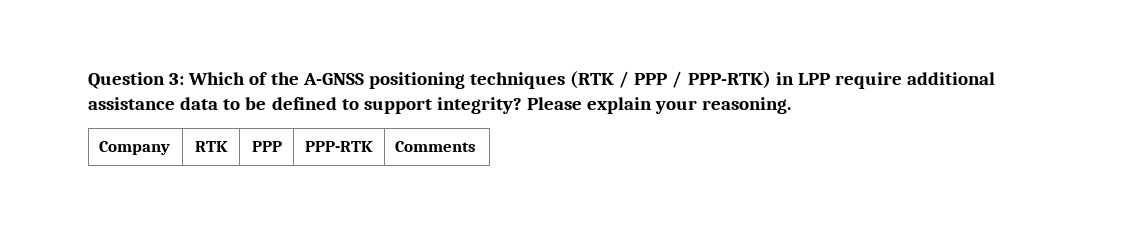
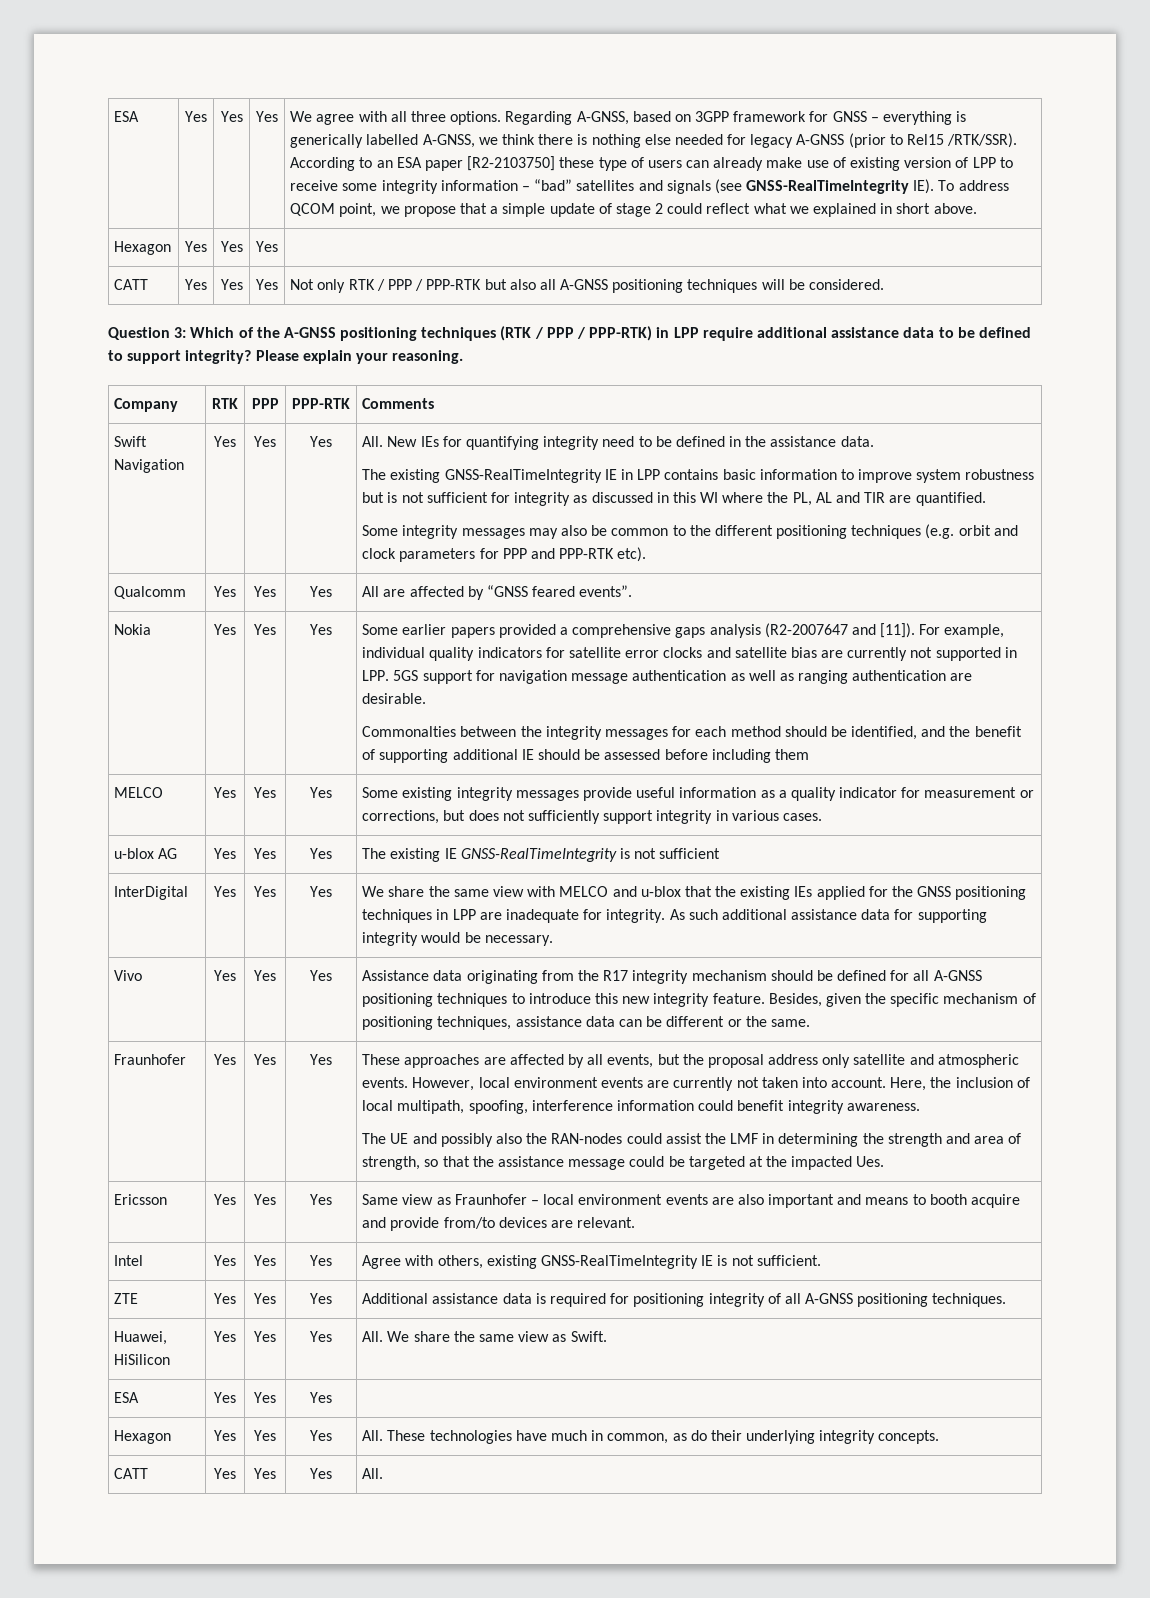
(88, 80) none -> [114,111,140,122] [185,111,207,122] [220,111,243,122] [256,111,278,122] [290,111,967,125] [290,133,1018,148] [290,156,1013,171] [290,179,1009,194] [290,203,977,217] [114,241,172,255] [185,241,207,252] [220,241,243,252] [256,241,278,252] [114,279,149,290] [185,279,207,290] [220,279,243,290] [256,279,278,290] [290,279,885,293] ESA | Yes | Yes | Yes | We agree with all three options. Regarding A-GNSS, based on 3GPP framework for GNSS – everything is generically labelled A-GNSS, we think there is nothing else needed for legacy A-GNSS (prior to Rel15 /RTK/SSR). According to an ESA paper [R2-2103750] these type of users can already make use of existing version of LPP to receive some integrity information – “bad” satellites and signals (see GNSS-RealTimeIntegrity IE). To address QCOM point, we propose that a simple update of stage 2 could reflect what we explained in short above. // Hexagon | Yes | Yes | Yes | // CATT | Yes | Yes | Yes | Not only RTK / PPP / PPP-RTK but also all A-GNSS positioning techniques will be considered. //
(477, 146) none -> [114,436,148,447] [114,459,185,473] [214,436,236,447] [254,436,276,447] [310,436,332,447] [362,436,874,450] [362,469,1035,483] [362,492,986,506] [362,524,1018,539] [362,547,647,562] [114,586,187,599] [214,586,236,597] [254,586,276,597] [310,586,332,597] [362,585,633,600] [114,624,152,635] [214,624,236,635] [254,624,276,635] [310,624,332,635] [362,623,1005,638] [362,647,1017,661] [362,670,973,684] [362,693,427,704] [362,726,1022,740] [362,749,809,763] [114,787,164,798] [214,787,236,798] [254,787,276,798] [310,787,332,798] [362,787,1034,801] [362,810,822,824] [114,848,178,859] [214,848,236,859] [254,848,276,859] [310,848,332,859] [362,848,721,862] [114,886,189,900] [214,886,236,897] [254,886,276,897] [310,886,332,897] [362,886,1027,900] [362,909,987,923] [362,932,553,946] [114,970,143,981] [214,970,236,981] [254,970,276,981] [310,970,332,981] [362,970,982,984] [362,993,1036,1007] [362,1016,810,1030] [114,1054,187,1065] [214,1054,236,1065] [254,1054,276,1065] [310,1054,332,1065] [362,1054,1019,1068] [362,1077,1030,1091] [362,1100,920,1114] [362,1133,1022,1147] [362,1156,885,1170] [114,1194,168,1205] [214,1194,236,1205] [254,1194,276,1205] [310,1194,332,1205] [362,1194,1021,1208] [362,1217,636,1231] [114,1255,144,1266] [214,1255,236,1266] [254,1255,276,1266] [310,1255,332,1266] [362,1255,821,1269] [114,1293,139,1304] [214,1293,236,1304] [254,1293,276,1304] [310,1293,332,1304] [362,1293,1007,1307] [114,1331,168,1345] [114,1354,171,1365] [214,1331,236,1342] [254,1331,276,1342] [310,1331,332,1342] [362,1331,607,1342] [114,1392,140,1403] [214,1392,236,1403] [254,1392,276,1403] [310,1392,332,1403] [114,1430,172,1444] [214,1430,236,1441] [254,1430,276,1441] [310,1430,332,1441] [362,1430,940,1444] [114,1468,149,1479] [214,1468,236,1479] [254,1468,276,1479] [310,1468,332,1479] [362,1468,384,1479] // Swift Navigation | Yes | Yes | Yes | All. New IEs for quantifying integrity need to be defined in the assistance data. // The existing GNSS-RealTimeIntegrity IE in LPP contains basic information to improve system robustness but is not sufficient for integrity as discussed in this WI where the PL, AL and TIR are quantified. // Some integrity messages may also be common to the different positioning techniques (e.g. orbit and clock parameters for PPP and PPP-RTK etc). // Qualcomm | Yes | Yes | Yes | All are affected by “GNSS feared events”. // Nokia | Yes | Yes | Yes | Some earlier papers provided a comprehensive gaps analysis (R2-2007647 and [11]). For example, individual quality indicators for satellite error clocks and satellite bias are currently not supported in LPP. 5GS support for navigation message authentication as well as ranging authentication are desirable. // Commonalties between the integrity messages for each method should be identified, and the benefit of supporting additional IE should be assessed before including them // MELCO | Yes | Yes | Yes | Some existing integrity messages provide useful information as a quality indicator for measurement or corrections, but does not sufficiently support integrity in various cases. // u-blox AG | Yes | Yes | Yes | The existing IE GNSS-RealTimeIntegrity is not sufficient // InterDigital | Yes | Yes | Yes | We share the same view with MELCO and u-blox that the existing IEs applied for the GNSS positioning techniques in LPP are inadequate for integrity. As such additional assistance data for supporting integrity would be necessary. // Vivo | Yes | Yes | Yes | Assistance data originating from the R17 integrity mechanism should be defined for all A-GNSS positioning techniques to introduce this new integrity feature. Besides, given the specific mechanism of positioning techniques, assistance data can be different or the same. // Fraunhofer | Yes | Yes | Yes | These approaches are affected by all events, but the proposal address only satellite and atmospheric events. However, local environment events are currently not taken into account. Here, the inclusion of local multipath, spoofing, interference information could benefit integrity awareness. // The UE and possibly also the RAN-nodes could assist the LMF in determining the strength and area of strength, so that the assistance message could be targeted at the impacted Ues. // Ericsson | Yes | Yes | Yes | Same view as Fraunhofer – local environment events are also important and means to booth acquire and provide from/to devices are relevant. // Intel | Yes | Yes | Yes | Agree with others, existing GNSS-RealTimeIntegrity IE is not sufficient. // ZTE | Yes | Yes | Yes | Additional assistance data is required for positioning integrity of all A-GNSS positioning techniques. // Huawei, HiSilicon | Yes | Yes | Yes | All. We share the same view as Swift. // ESA | Yes | Yes | Yes | // Hexagon | Yes | Yes | Yes | All. These technologies have much in common, as do their underlying integrity concepts. // CATT | Yes | Yes | Yes | All.

